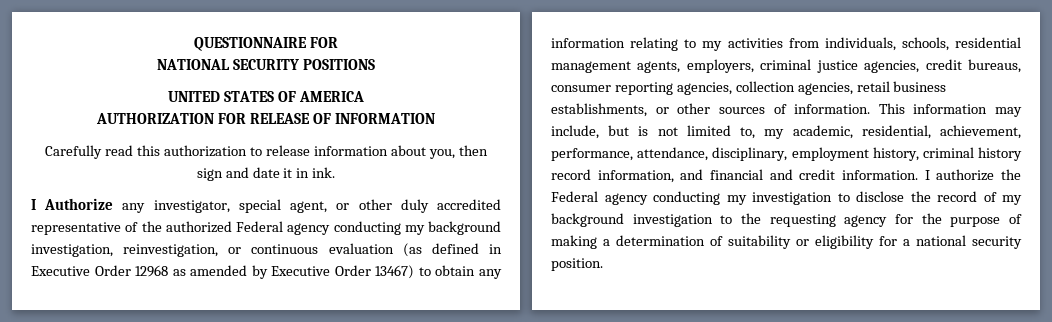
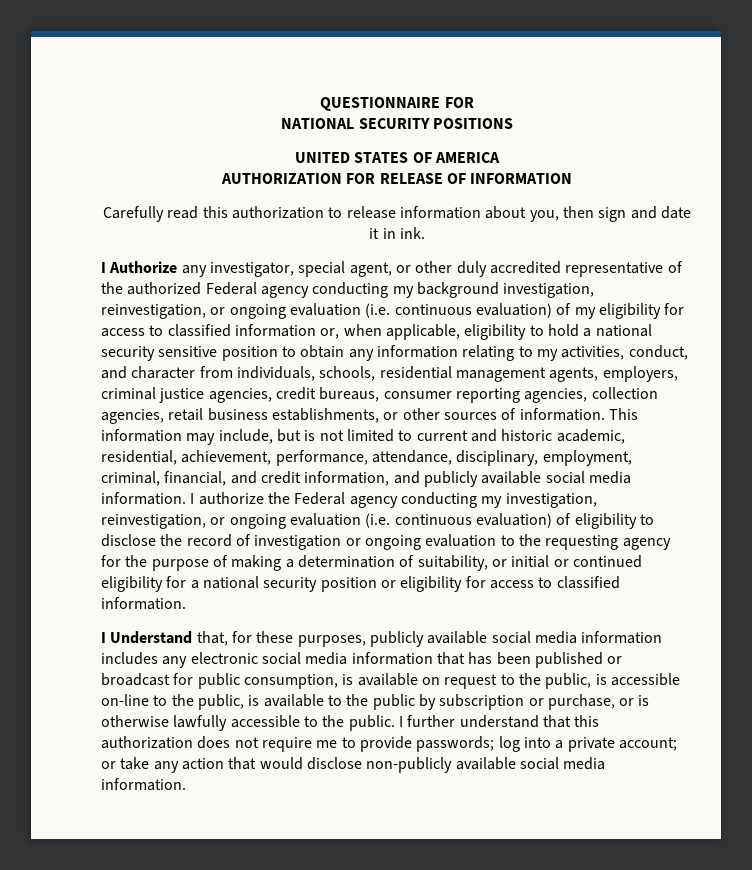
[251,243,502,257] [31,265,415,279] continuous evaluation (as defined in Executive Order 12968 as amended by Executive Order 13467) -> [229,303,685,319] [101,324,652,340] [101,346,278,361] ongoing evaluation (i.e. continuous evaluation) of my eligibility for access to classified information or, when applicable, eligibility to hold a national security sensitive position
[727,38,783,48] activities -> [561,345,688,360] [101,366,196,379] activities, conduct, and character
[740,127,785,139] to, my -> [398,429,553,442] to current and historic
[791,147,1022,161] [551,169,836,183] employment history, criminal history record information, and financial and credit -> [542,450,632,466] [101,471,631,487] employment, criminal, financial, and credit information, and publicly available social media
[752,192,832,205] investigation -> [505,493,597,508] [101,513,637,529] investigation, reinvestigation, or ongoing evaluation (i.e. continuous evaluation) of eligibility
[1002,195,1022,205] [551,213,713,227] my background investigation -> [254,534,497,550] investigation or ongoing evaluation
[728,235,809,249] suitability or -> [417,555,642,571] suitability, or initial or continued
[551,258,603,271] position. -> [320,576,620,592] [101,597,186,610] [101,631,663,647] [101,652,623,668] [101,673,680,689] [101,694,650,710] [101,715,600,731] [101,736,677,752] [101,757,606,773] [101,778,186,791] position or eligibility for access to classified information. // I Understand that, for these purposes, publicly available social media information includes any electronic social media information that has been published or broadcast for public consumption, is available on request to the public, is accessible on-line to the public, is available to the public by subscription or purchase, or is otherwise lawfully accessible to the public. I further understand that this authorization does not require me to provide passwords; log into a private account; or take any action that would disclose non-publicly available social media information.

